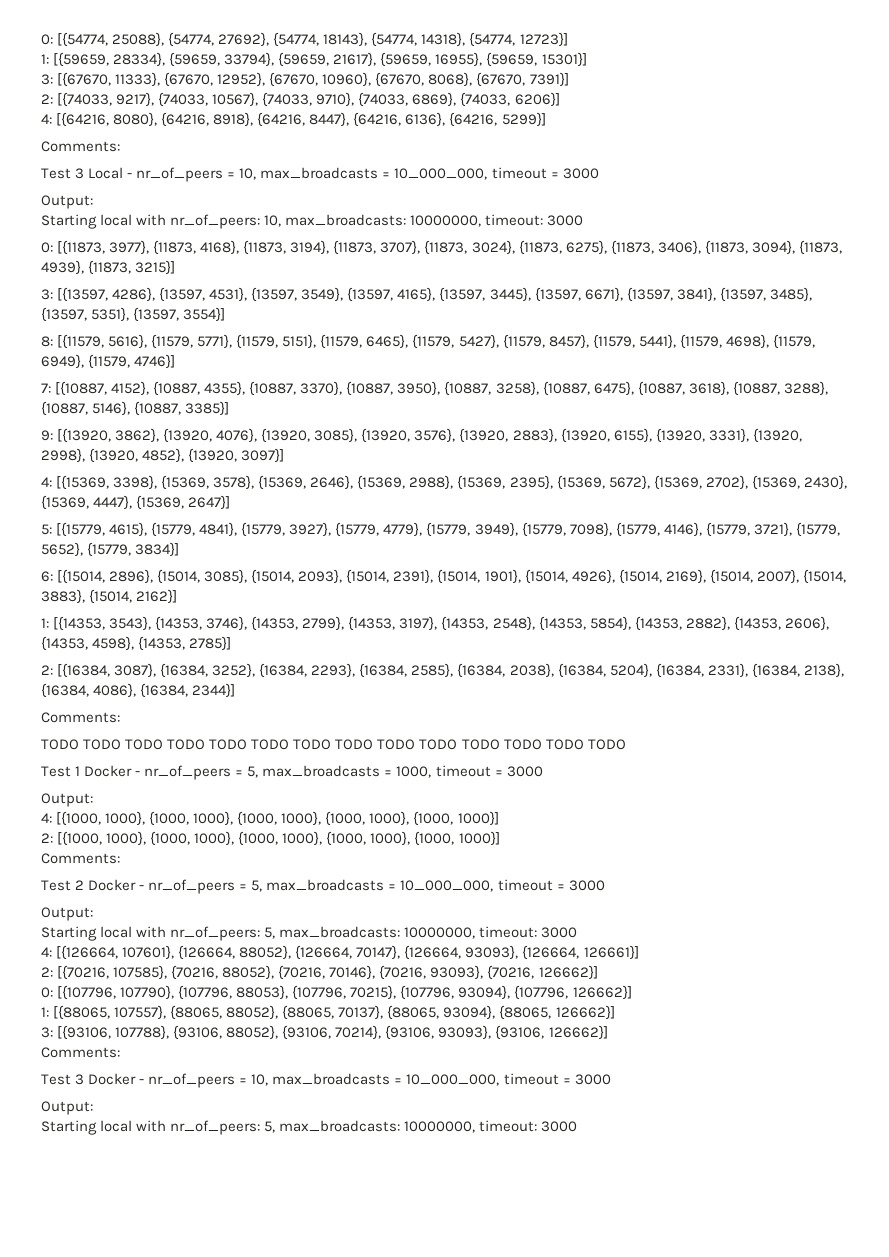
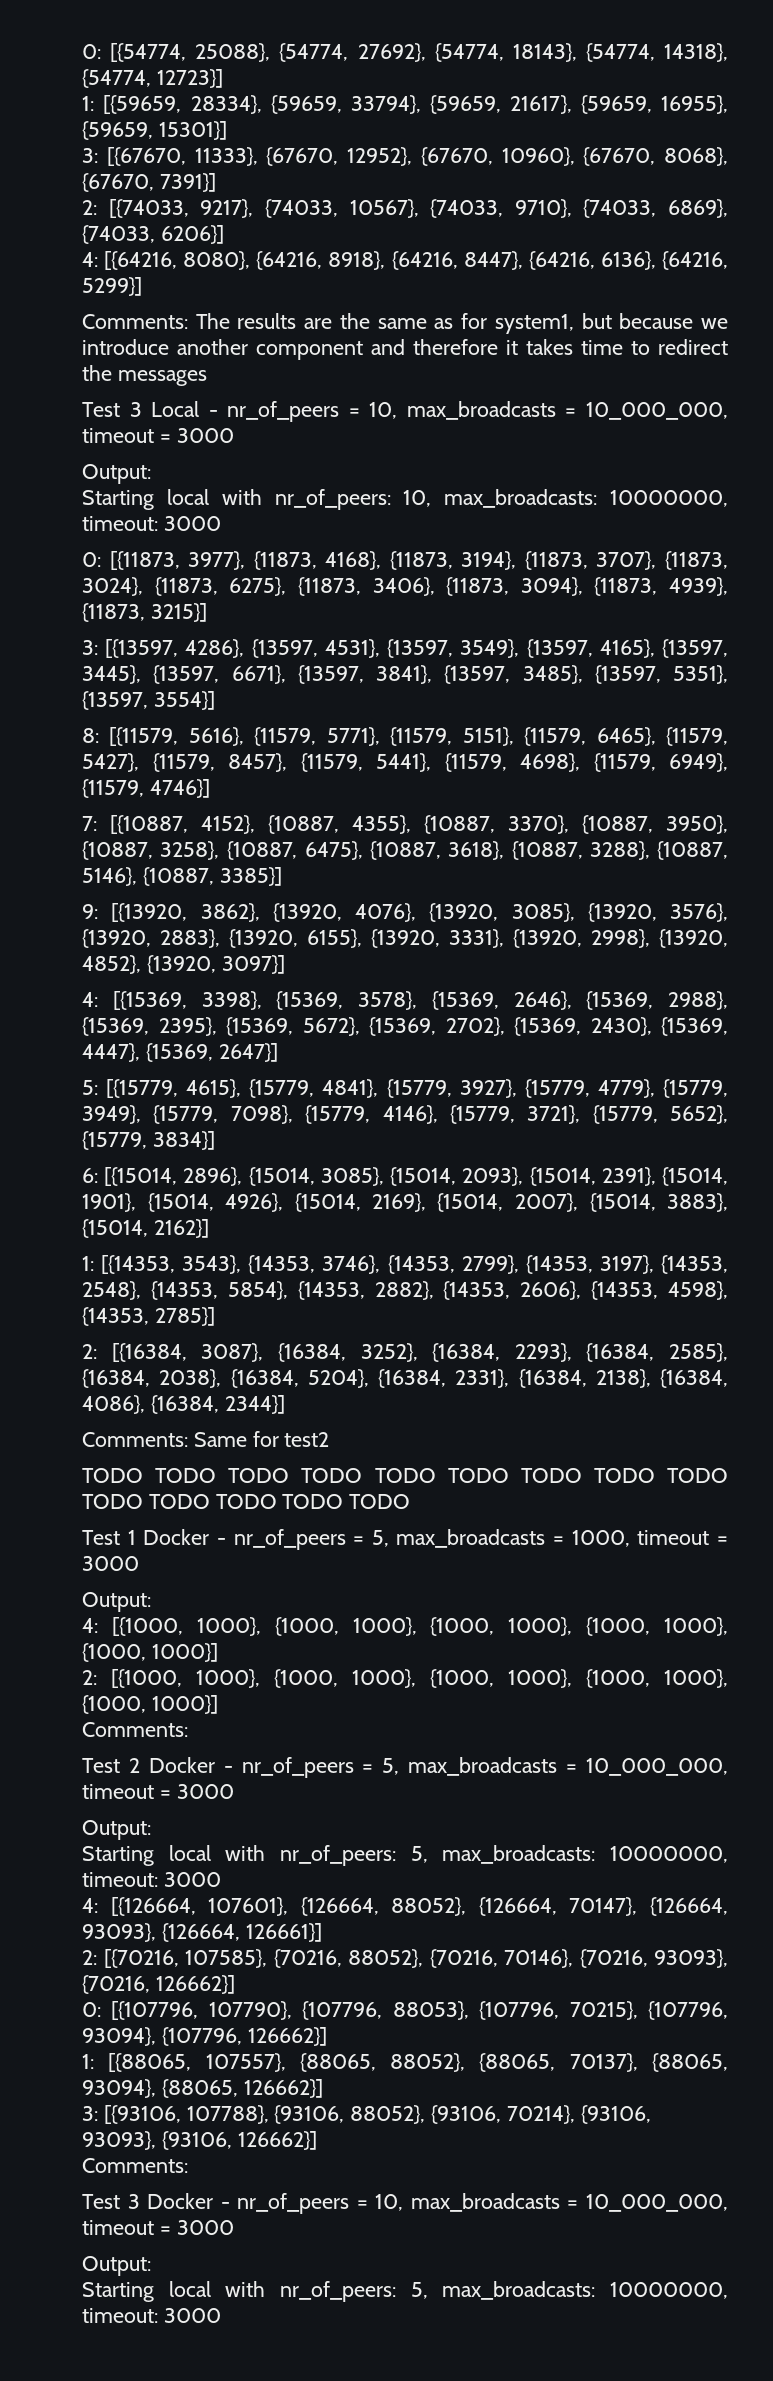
(120, 146) none -> [195,313,729,334] [82,339,728,360] [82,365,207,386] The results are the same as for system1, but because we introduce another component and therefore it takes time to redirect the messages
(120, 717) none -> [193,1431,330,1447] Same for test2

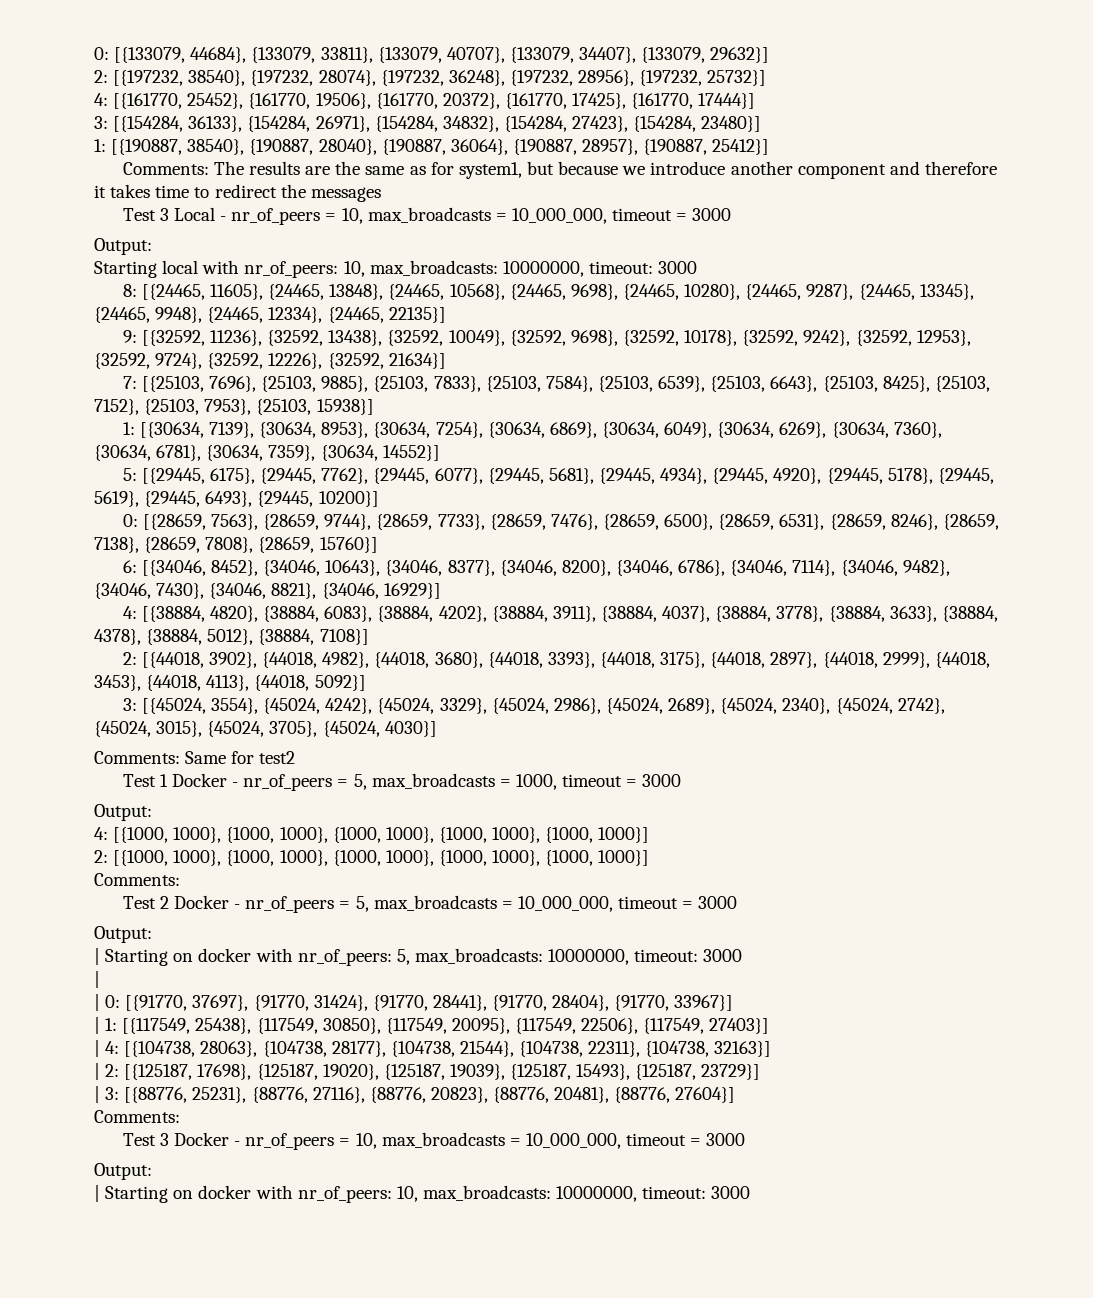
[82,43,728,62] [82,69,223,88] [82,95,728,114] [82,121,227,140] [82,147,728,166] [82,173,216,192] [82,199,728,218] [82,225,224,244] [82,251,728,270] [82,277,142,296] 0: [{54774, 25088}, {54774, 27692}, {54774, 18143}, {54774, 14318}, {54774, 12723}] // 1: [{59659, 28334}, {59659, 33794}, {59659, 21617}, {59659, 16955}, {59659, 15301}] // 3: [{67670, 11333}, {67670, 12952}, {67670, 10960}, {67670, 8068}, {67670, 7391}] // 2: [{74033, 9217}, {74033, 10567}, {74033, 9710}, {74033, 6869}, {74033, 6206}] // 4: [{64216, 8080}, {64216, 8918}, {64216, 8447}, {64216, 6136}, {64216, 5299}] -> [94,47,770,63] [94,70,767,86] [94,93,756,109] [94,116,762,132] [94,139,770,155] 0: [{133079, 44684}, {133079, 33811}, {133079, 40707}, {133079, 34407}, {133079, 29632}] // 2: [{197232, 38540}, {197232, 28074}, {197232, 36248}, {197232, 28956}, {197232, 25732}] // 4: [{161770, 25452}, {161770, 19506}, {161770, 20372}, {161770, 17425}, {161770, 17444}] // 3: [{154284, 36133}, {154284, 26971}, {154284, 34832}, {154284, 27423}, {154284, 23480}] // 1: [{190887, 38540}, {190887, 28040}, {190887, 36064}, {190887, 28957}, {190887, 25412}]
[82,551,728,570] [82,577,728,596] [82,603,207,622] [82,639,729,658] [82,665,728,684] [82,691,215,710] [82,727,729,746] [82,753,728,772] [82,779,210,798] [82,815,728,834] [82,841,729,860] [82,867,282,886] [82,903,728,922] [82,929,728,948] [82,955,285,974] [82,991,728,1010] [82,1017,728,1036] [82,1043,278,1062] [82,1079,728,1098] [82,1105,728,1124] [82,1131,215,1150] [82,1167,728,1186] [82,1193,728,1212] [82,1219,209,1238] [82,1255,728,1274] [82,1281,728,1300] [82,1307,215,1326] [82,1343,728,1362] [82,1369,728,1388] [82,1395,285,1414] [82,1431,330,1447] [82,1468,728,1483] [82,1494,411,1509] 0: [{11873, 3977}, {11873, 4168}, {11873, 3194}, {11873, 3707}, {11873, 3024}, {11873, 6275}, {11873, 3406}, {11873, 3094}, {11873, 4939}, {11873, 3215}] // 3: [{13597, 4286}, {13597, 4531}, {13597, 3549}, {13597, 4165}, {13597, 3445}, {13597, 6671}, {13597, 3841}, {13597, 3485}, {13597, 5351}, {13597, 3554}] // 8: [{11579, 5616}, {11579, 5771}, {11579, 5151}, {11579, 6465}, {11579, 5427}, {11579, 8457}, {11579, 5441}, {11579, 4698}, {11579, 6949}, {11579, 4746}] // 7: [{10887, 4152}, {10887, 4355}, {10887, 3370}, {10887, 3950}, {10887, 3258}, {10887, 6475}, {10887, 3618}, {10887, 3288}, {10887, 5146}, {10887, 3385}] // 9: [{13920, 3862}, {13920, 4076}, {13920, 3085}, {13920, 3576}, {13920, 2883}, {13920, 6155}, {13920, 3331}, {13920, 2998}, {13920, 4852}, {13920, 3097}] // 4: [{15369, 3398}, {15369, 3578}, {15369, 2646}, {15369, 2988}, {15369, 2395}, {15369, 5672}, {15369, 2702}, {15369, 2430}, {15369, 4447}, {15369, 2647}] // 5: [{15779, 4615}, {15779, 4841}, {15779, 3927}, {15779, 4779}, {15779, 3949}, {15779, 7098}, {15779, 4146}, {15779, 3721}, {15779, 5652}, {15779, 3834}] // 6: [{15014, 2896}, {15014, 3085}, {15014, 2093}, {15014, 2391}, {15014, 1901}, {15014, 4926}, {15014, 2169}, {15014, 2007}, {15014, 3883}, {15014, 2162}] // 1: [{14353, 3543}, {14353, 3746}, {14353, 2799}, {14353, 3197}, {14353, 2548}, {14353, 5854}, {14353, 2882}, {14353, 2606}, {14353, 4598}, {14353, 2785}] // 2: [{16384, 3087}, {16384, 3252}, {16384, 2293}, {16384, 2585}, {16384, 2038}, {16384, 5204}, {16384, 2331}, {16384, 2138}, {16384, 4086}, {16384, 2344}] // Comments: Same for test2 // TODO TODO TODO TODO TODO TODO TODO TODO TODO TODO TODO TODO TODO TODO -> [122,284,974,300] [94,307,446,323] [122,330,971,346] [94,353,446,369] [122,376,990,392] [94,399,374,415] [122,422,942,438] [94,445,440,461] [122,468,994,484] [94,491,379,507] [122,514,999,530] [94,537,378,553] [122,560,950,576] [94,583,441,599] [122,606,998,622] [94,629,369,645] [122,652,990,668] [94,675,366,691] [122,698,945,714] [94,721,437,737] [94,751,296,764] 8: [{24465, 11605}, {24465, 13848}, {24465, 10568}, {24465, 9698}, {24465, 10280}, {24465, 9287}, {24465, 13345}, {24465, 9948}, {24465, 12334}, {24465, 22135}] // 9: [{32592, 11236}, {32592, 13438}, {32592, 10049}, {32592, 9698}, {32592, 10178}, {32592, 9242}, {32592, 12953}, {32592, 9724}, {32592, 12226}, {32592, 21634}] // 7: [{25103, 7696}, {25103, 9885}, {25103, 7833}, {25103, 7584}, {25103, 6539}, {25103, 6643}, {25103, 8425}, {25103, 7152}, {25103, 7953}, {25103, 15938}] // 1: [{30634, 7139}, {30634, 8953}, {30634, 7254}, {30634, 6869}, {30634, 6049}, {30634, 6269}, {30634, 7360}, {30634, 6781}, {30634, 7359}, {30634, 14552}] // 5: [{29445, 6175}, {29445, 7762}, {29445, 6077}, {29445, 5681}, {29445, 4934}, {29445, 4920}, {29445, 5178}, {29445, 5619}, {29445, 6493}, {29445, 10200}] // 0: [{28659, 7563}, {28659, 9744}, {28659, 7733}, {28659, 7476}, {28659, 6500}, {28659, 6531}, {28659, 8246}, {28659, 7138}, {28659, 7808}, {28659, 15760}] // 6: [{34046, 8452}, {34046, 10643}, {34046, 8377}, {34046, 8200}, {34046, 6786}, {34046, 7114}, {34046, 9482}, {34046, 7430}, {34046, 8821}, {34046, 16929}] // 4: [{38884, 4820}, {38884, 6083}, {38884, 4202}, {38884, 3911}, {38884, 4037}, {38884, 3778}, {38884, 3633}, {38884, 4378}, {38884, 5012}, {38884, 7108}] // 2: [{44018, 3902}, {44018, 4982}, {44018, 3680}, {44018, 3393}, {44018, 3175}, {44018, 2897}, {44018, 2999}, {44018, 3453}, {44018, 4113}, {44018, 5092}] // 3: [{45024, 3554}, {45024, 4242}, {45024, 3329}, {45024, 2986}, {45024, 2689}, {45024, 2340}, {45024, 2742}, {45024, 3015}, {45024, 3705}, {45024, 4030}] // Comments: Same for test2
[82,1845,211,1866] Starting local -> [94,948,252,966] | Starting on docker
[82,1897,729,1916] [82,1923,322,1942] [82,1949,728,1968] [82,1975,235,1994] [82,2001,729,2020] [82,2027,327,2046] [82,2053,728,2072] [82,2079,323,2098] [82,2105,651,2124] [82,2131,317,2150] 4: [{126664, 107601}, {126664, 88052}, {126664, 70147}, {126664, 93093}, {126664, 126661}] // 2: [{70216, 107585}, {70216, 88052}, {70216, 70146}, {70216, 93093}, {70216, 126662}] // 0: [{107796, 107790}, {107796, 88053}, {107796, 70215}, {107796, 93094}, {107796, 126662}] // 1: [{88065, 107557}, {88065, 88052}, {88065, 70137}, {88065, 93094}, {88065, 126662}] // 3: [{93106, 107788}, {93106, 88052}, {93106, 70214}, {93106, 93093}, {93106, 126662}] -> [94,971,100,988] [94,994,734,1011] [94,1017,770,1034] [94,1040,772,1057] [94,1063,761,1080] [94,1086,736,1103] | // | 0: [{91770, 37697}, {91770, 31424}, {91770, 28441}, {91770, 28404}, {91770, 33967}] // | 1: [{117549, 25438}, {117549, 30850}, {117549, 20095}, {117549, 22506}, {117549, 27403}] // | 4: [{104738, 28063}, {104738, 28177}, {104738, 21544}, {104738, 22311}, {104738, 32163}] // | 2: [{125187, 17698}, {125187, 19020}, {125187, 19039}, {125187, 15493}, {125187, 23729}] // | 3: [{88776, 25231}, {88776, 27116}, {88776, 20823}, {88776, 20481}, {88776, 27604}]
[82,2281,428,2302] Starting local with nr_of_peers: 5, -> [94,1185,418,1203] | Starting on docker with nr_of_peers: 10,

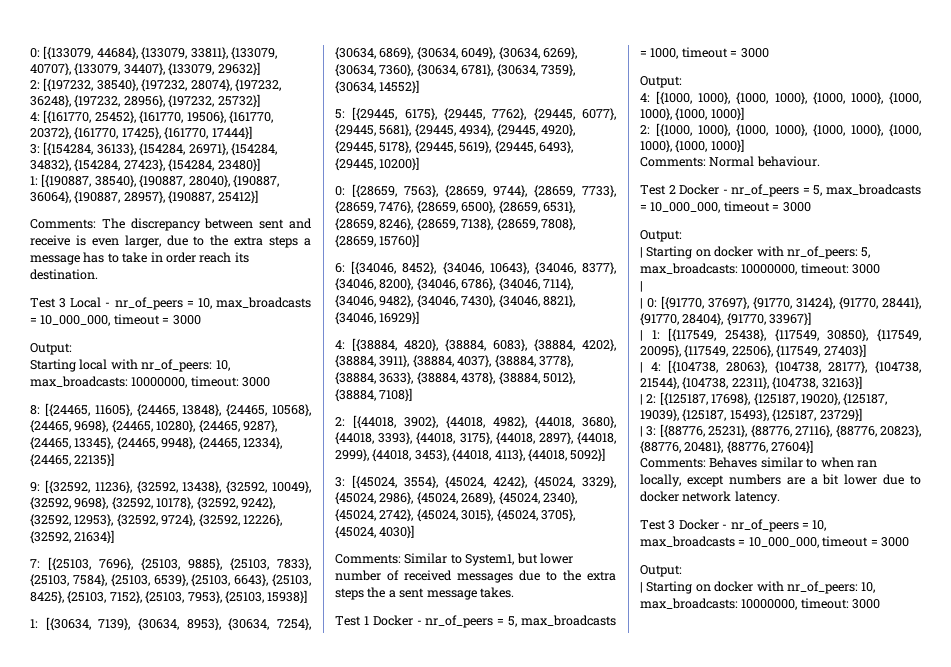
[249,161,997,179] [94,184,381,202] results are the same as for system1, but because we introduce another component and therefore it takes time to redirect the messages -> [130,218,312,231] [30,235,311,248] [30,252,249,265] [30,269,98,280] discrepancy between sent and receive is even larger, due to the extra steps a message has to take in order reach its destination.
[185,751,296,764] Same for test2 -> [404,553,573,566] [335,570,616,583] [335,587,514,600] Similar to System1, but lower number of received messages due to the extra steps the a sent message takes.
(180, 879) none -> [709,156,820,167] Normal behaviour.
(180, 1116) none -> [709,457,877,468] [640,474,921,487] [640,491,780,504] Behaves similar to when ran locally, except numbers are a bit lower due to docker network latency.

